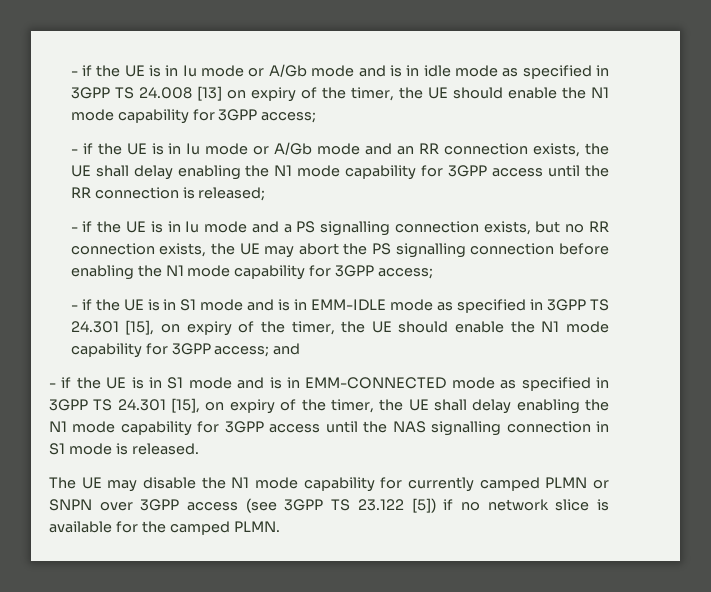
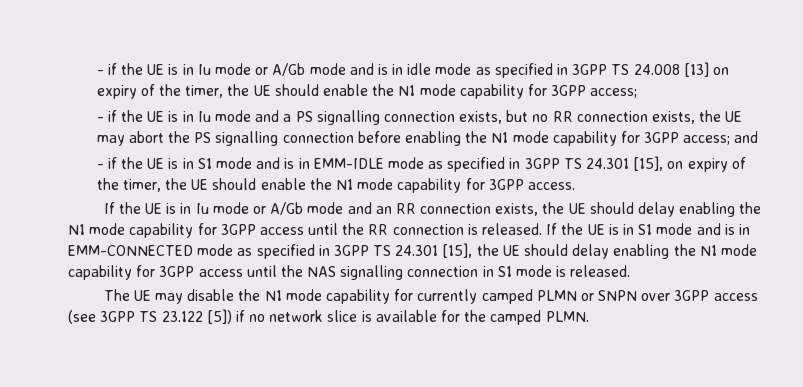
[70,142,610,157] [70,165,610,180] [70,187,266,201] // - if the UE is in Iu mode or A/Gb mode and an RR connection exists, the UE shall delay enabling the N1 mode capability for 3GPP access until the RR connection is released; -> (638, 93) none
(434, 273) none -> [734,131,759,143] and
[214,343,301,357] [49,377,72,388] access; and // - if -> [527,182,575,190] [103,202,762,217] [68,223,558,238] access. // If the UE is in Iu mode or A/Gb mode and an RR connection exists, the UE should delay enabling the N1 mode capability for 3GPP access until the RR connection is released. If
[205,399,467,414] on expiry of the timer, the UE shall -> [476,244,569,256] the UE should

